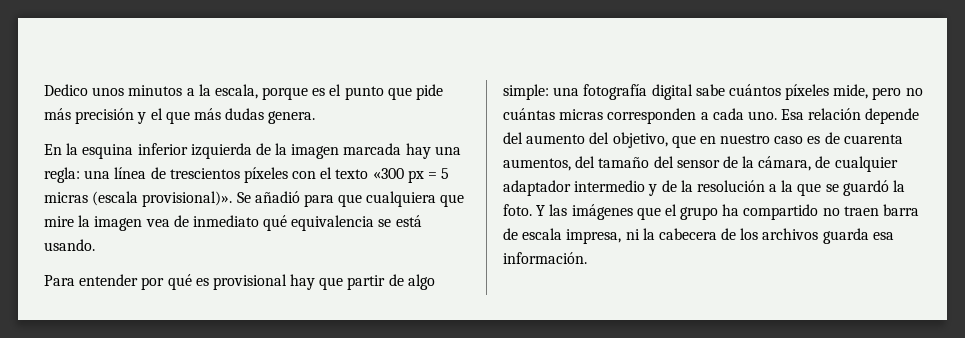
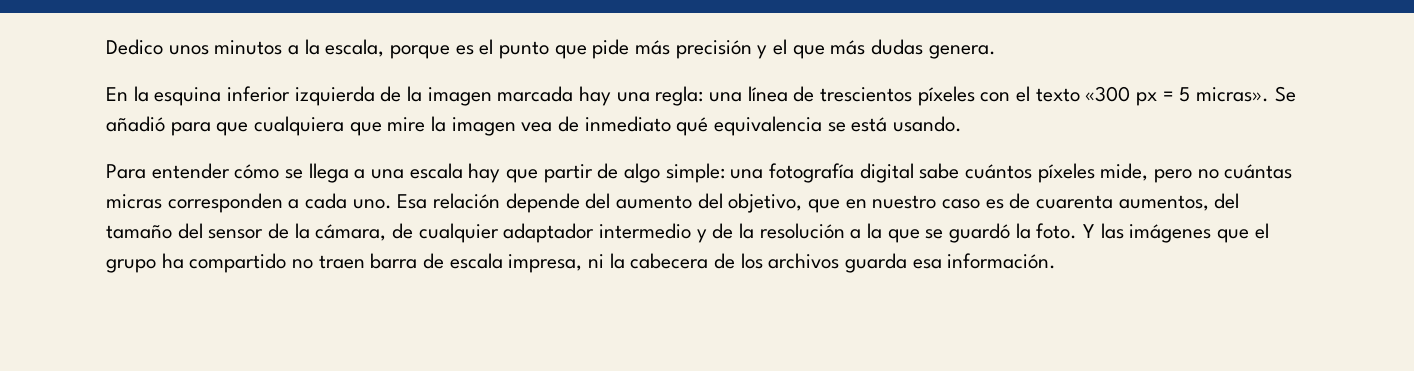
[44,191,233,207] micras (escala provisional)». -> [1196,87,1270,102] micras».
[141,274,287,290] por qué es provisional -> [234,163,463,183] cómo se llega a una escala

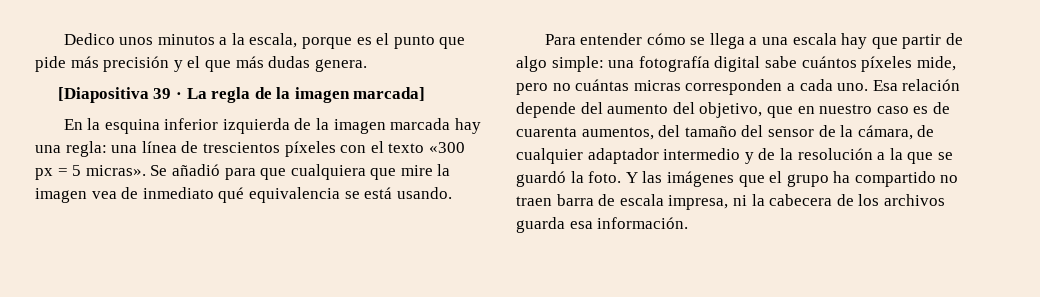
(996, 52) none -> [57,87,426,103] // [Diapositiva 39 · La regla de la imagen marcada]

